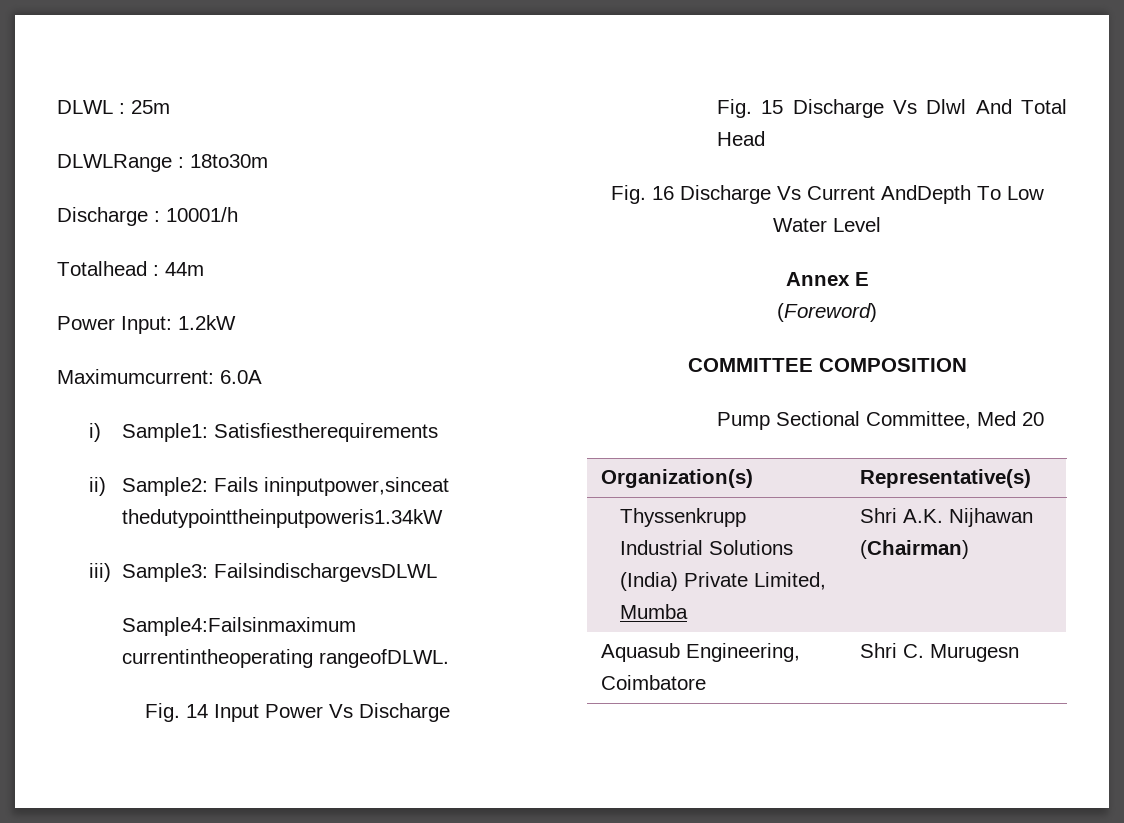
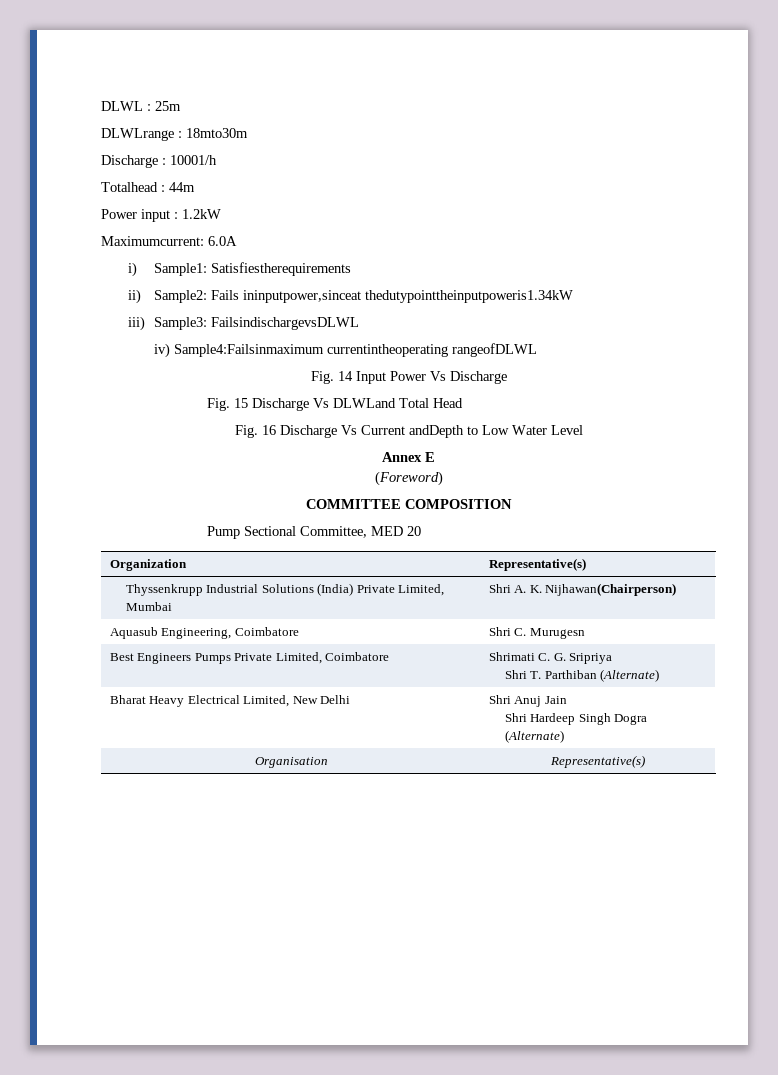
[57,154,268,172] DLWLRange : 18to30m -> [101,128,248,141] DLWLrange : 18mto30m
[121,316,172,334] Input: -> [141,209,178,222] input :
(437, 572) none -> [154,343,171,358] iv)
[318,649,449,668] rangeofDLWL. -> [452,343,538,357] rangeofDLWL
[926,99,1012,114] Dlwl And -> [333,398,397,408] DLWLand
[880,185,1001,204] AndDepth To -> [408,425,478,438] andDepth to
[976,411,1016,426] Med -> [371,526,404,536] MED
[600,469,753,488] Organization(s) -> [109,559,187,571] Organization
[620,604,689,619] [859,508,1033,527] [859,540,969,559] Mumba | Shri A.K. Nijhawan (Chairman) -> [125,602,172,611] [488,583,677,596] Mumbai | Shri A. K. Nijhawan(Chairperson)
(1019, 653) none -> [109,652,390,664] [488,652,613,664] [504,669,660,682] [109,695,351,707] [488,695,567,707] [504,713,648,725] [504,730,564,743] [254,757,328,768] [550,755,645,768] // Best Engineers Pumps Private Limited, Coimbatore | Shrimati C. G. Sripriya // Shri T. Parthiban (Alternate) // Bharat Heavy Electrical Limited, New Delhi | Shri Anuj Jain // Shri Hardeep Singh Dogra (Alternate) // Organisation | Representative(s)

